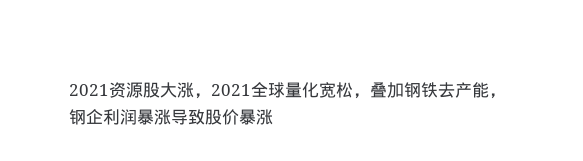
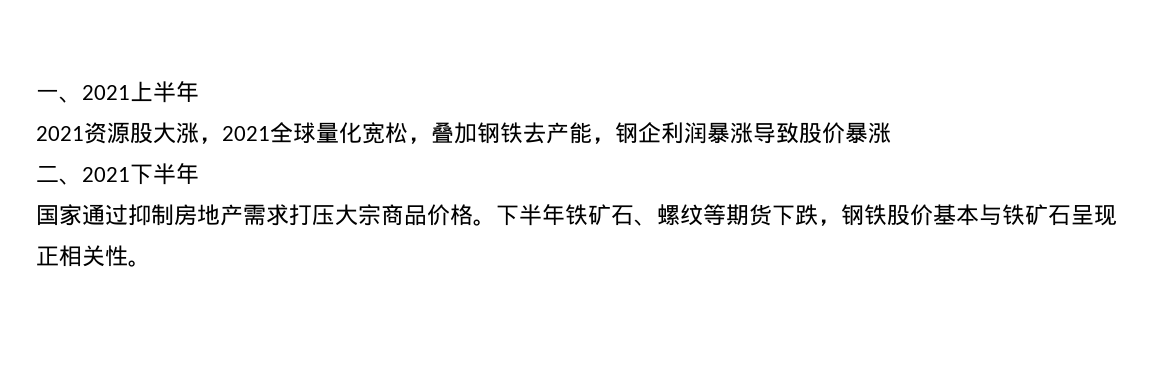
(69, 90) none -> [36,81,199,103] 一、2021上半年 //
(273, 117) none -> [36,163,199,185] [36,204,1117,226] [36,245,151,267] // 二、2021下半年 // 国家通过抑制房地产需求打压大宗商品价格。下半年铁矿石、螺纹等期货下跌，钢铁股价基本与铁矿石呈现正相关性。

